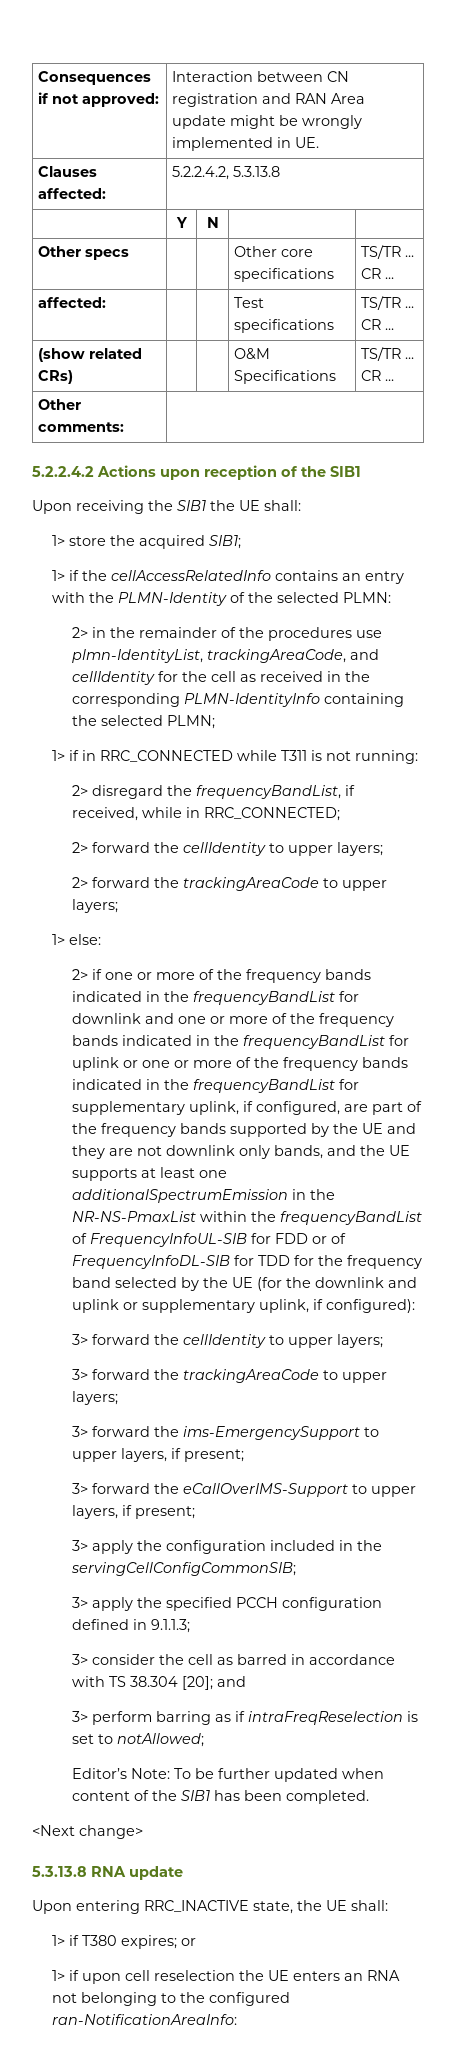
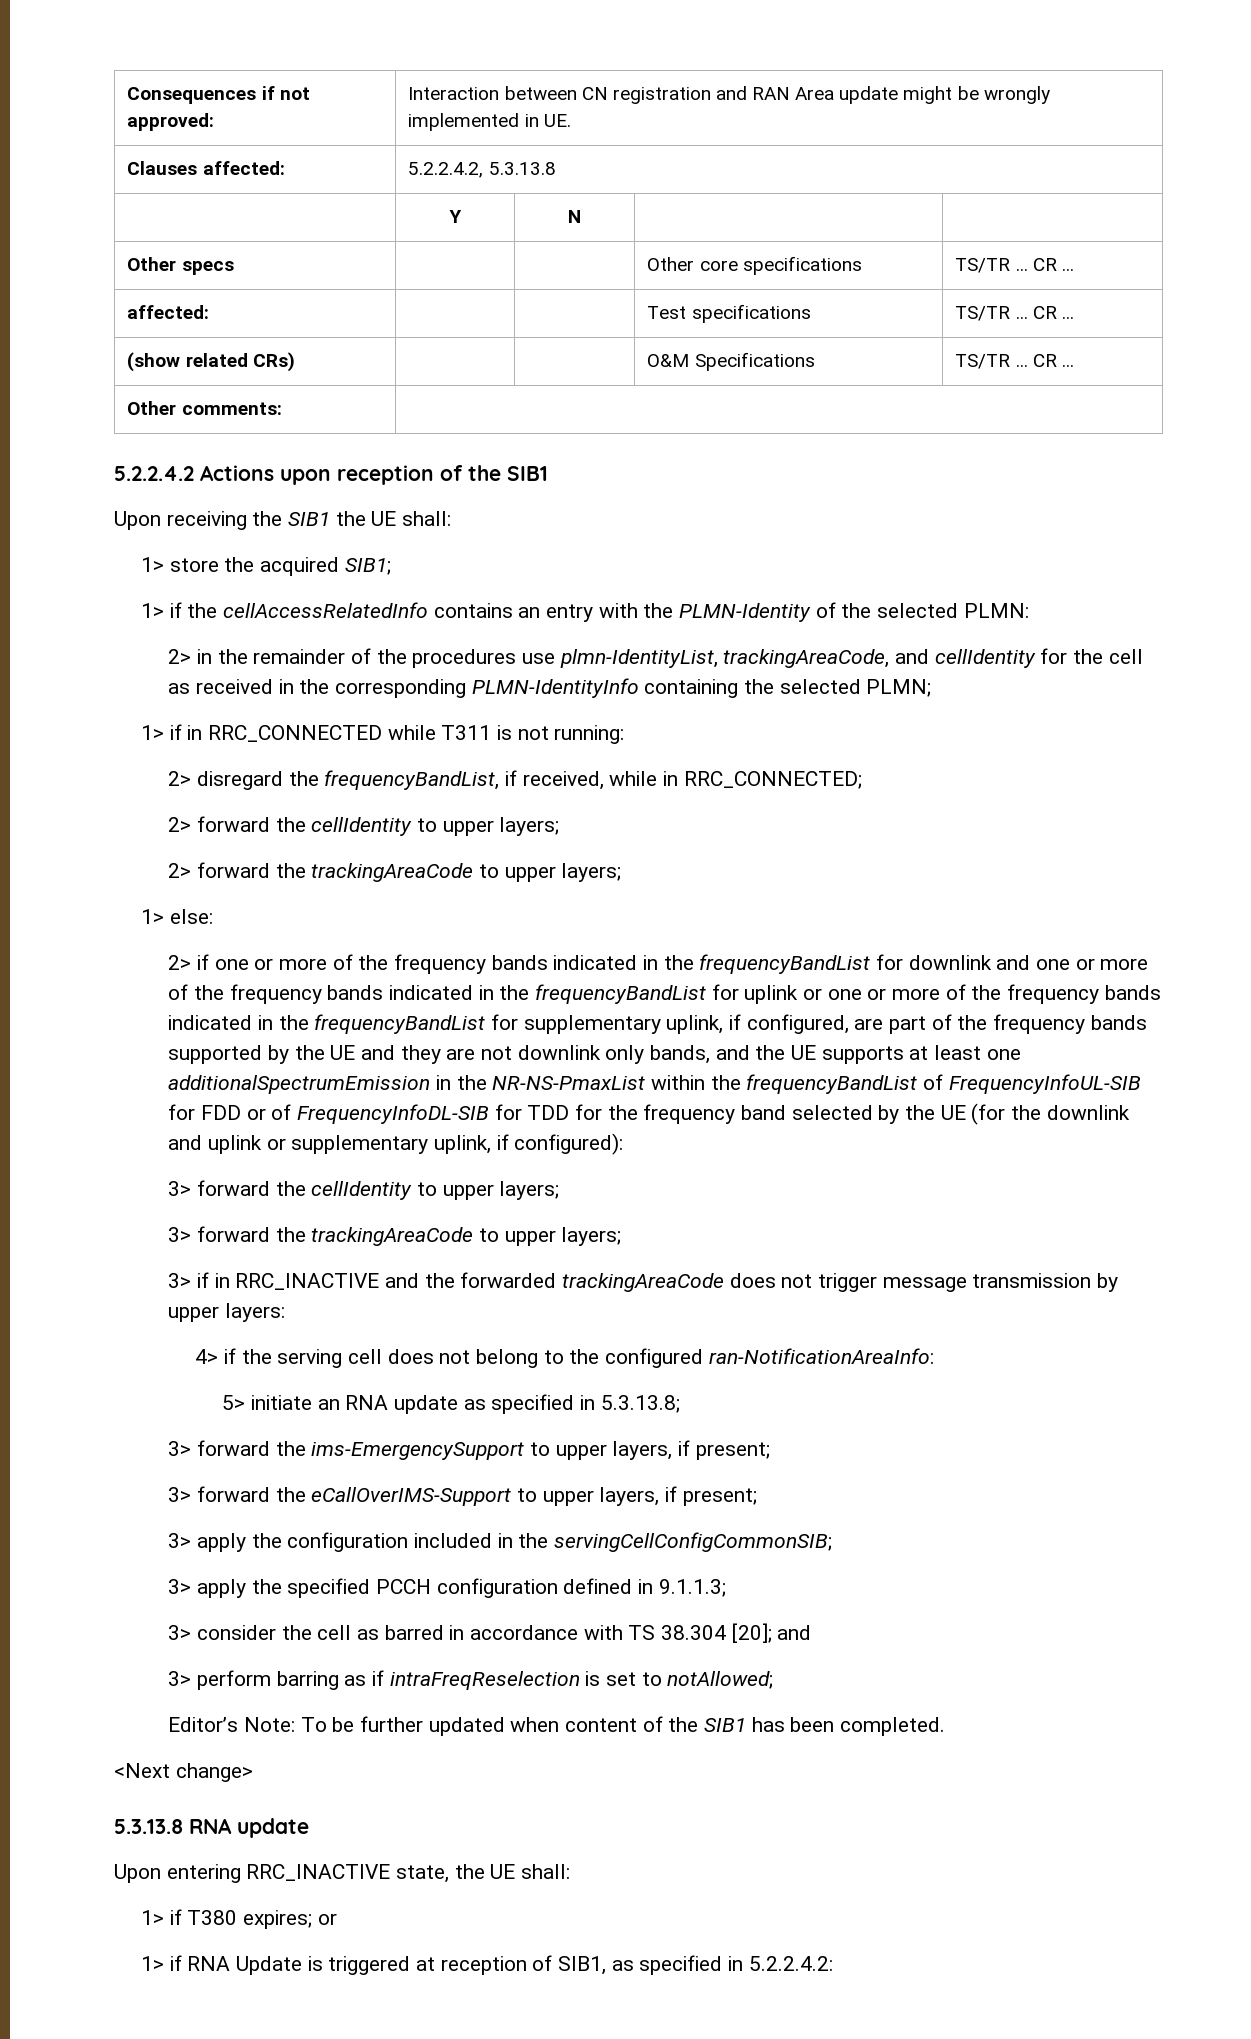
(119, 1398) none -> [168,1272,1118,1292] [168,1303,285,1322] [195,1348,934,1368] [222,1394,680,1414] // 3> if in RRC_INACTIVE and the forwarded trackingAreaCode does not trigger message transmission by upper layers: // 4> if the serving cell does not belong to the configured ran-NotificationAreaInfo: // 5> initiate an RNA update as specified in 5.3.13.8;
[82,1970,401,1984] [52,1992,291,2006] [52,2014,238,2025] upon cell reselection the UE enters an RNA not belonging to the configured ran-NotificationAreaInfo: -> [187,1955,833,1975] RNA Update is triggered at reception of SIB1, as specified in 5.2.2.4.2:

